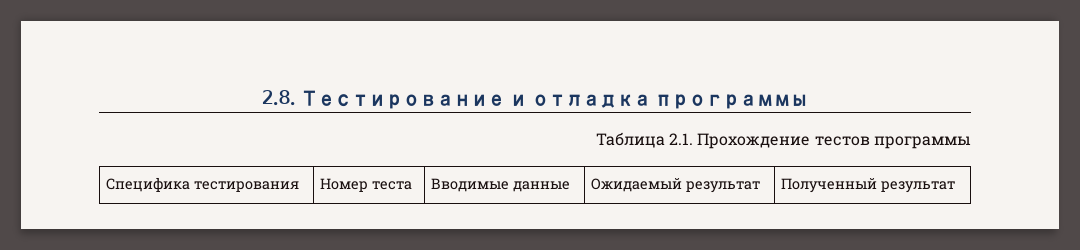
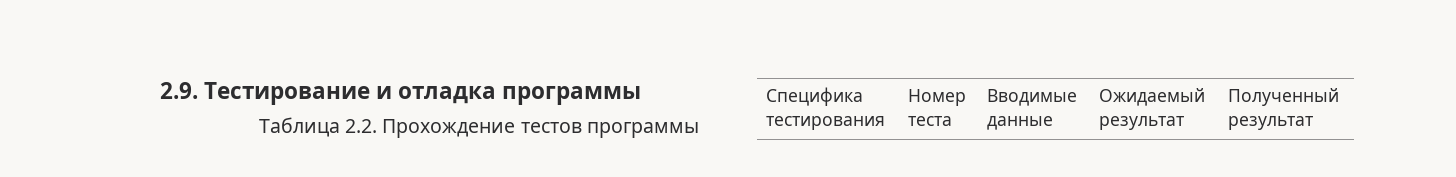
[261,90,296,106] 2.8. -> [159,82,198,99] 2.9.
[669,133,694,145] 2.1. -> [345,119,378,133] 2.2.

